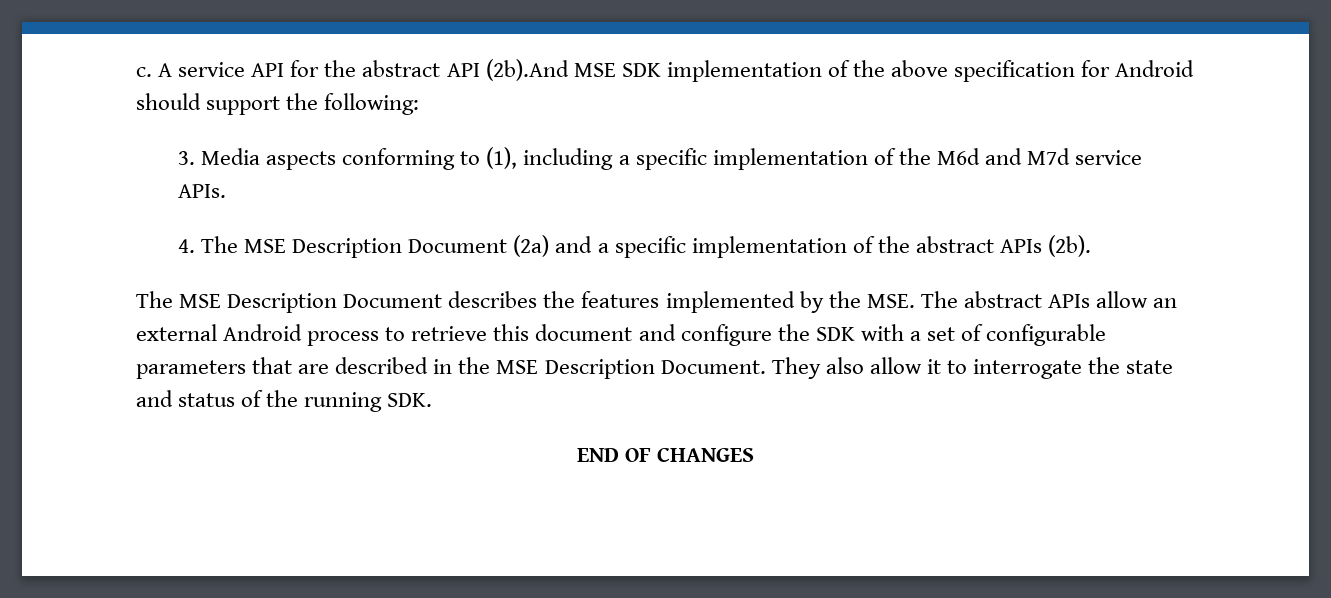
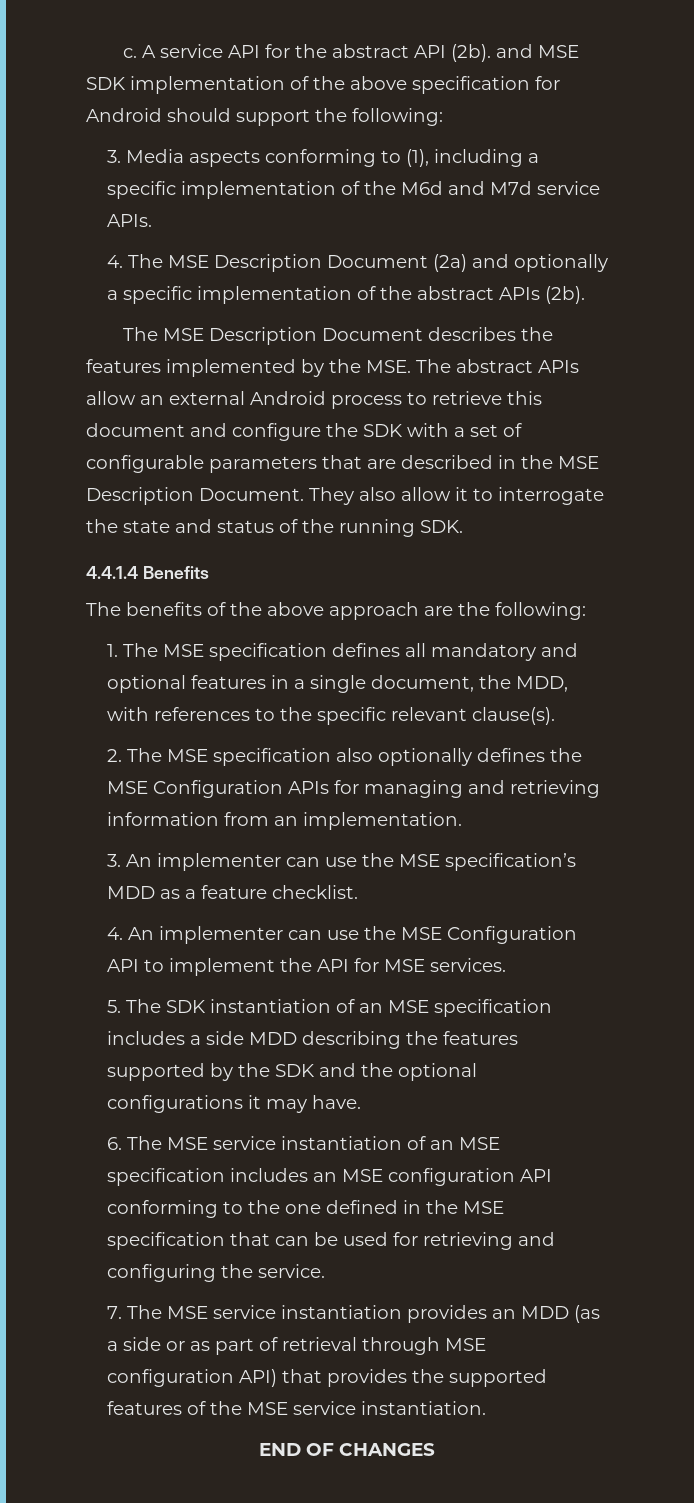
[485,59,569,81] (2b).And -> [451,44,534,62] (2b). and
(593, 244) none -> [513,254,608,272] optionally
(433, 400) none -> [86,566,209,579] [86,602,586,620] [106,643,578,661] [106,675,568,693] [106,707,555,725] [106,748,582,766] [106,780,600,798] [106,812,462,830] [106,853,576,871] [106,885,358,899] [106,926,577,944] [106,958,506,976] [106,999,552,1017] [106,1031,518,1049] [106,1063,477,1081] [106,1095,361,1113] [106,1136,500,1150] [106,1168,552,1186] [106,1200,504,1218] [106,1232,555,1250] [106,1264,325,1282] [106,1305,600,1323] [106,1337,486,1355] [106,1369,547,1387] [106,1401,486,1415] // 4.4.1.4 Benefits // The benefits of the above approach are the following: // 1. The MSE specification defines all mandatory and optional features in a single document, the MDD, with references to the specific relevant clause(s). // 2. The MSE specification also optionally defines the MSE Configuration APIs for managing and retrieving information from an implementation. // 3. An implementer can use the MSE specification’s MDD as a feature checklist. // 4. An implementer can use the MSE Configuration API to implement the API for MSE services. // 5. The SDK instantiation of an MSE specification includes a side MDD describing the features supported by the SDK and the optional configurations it may have. // 6. The MSE service instantiation of an MSE specification includes an MSE configuration API conforming to the one defined in the MSE specification that can be used for retrieving and configuring the service. // 7. The MSE service instantiation provides an MDD (as a side or as part of retrieval through MSE configuration API) that provides the supported features of the MSE service instantiation.

